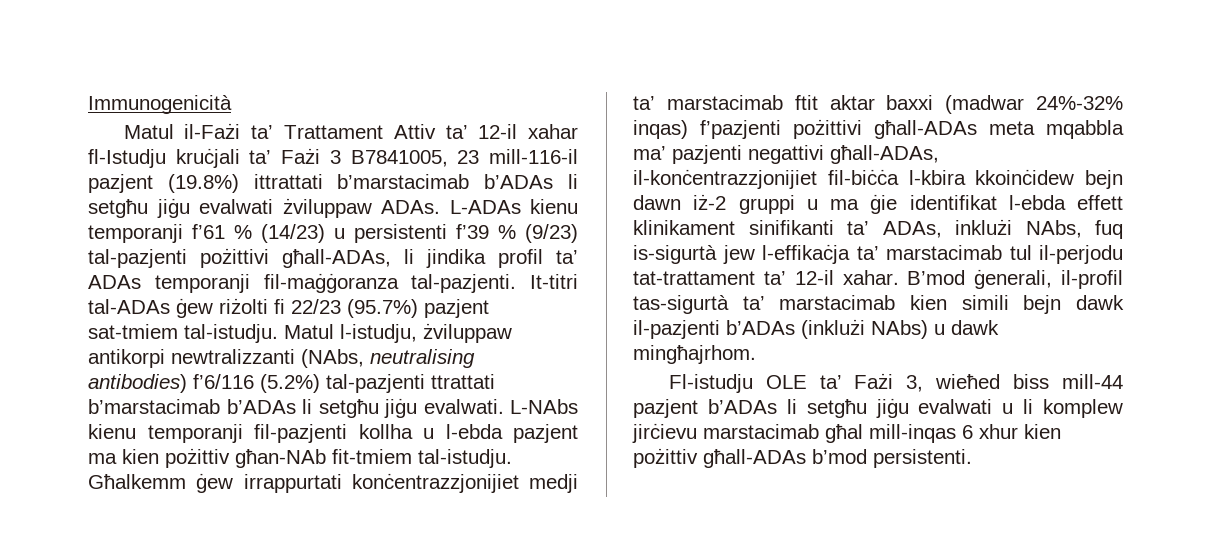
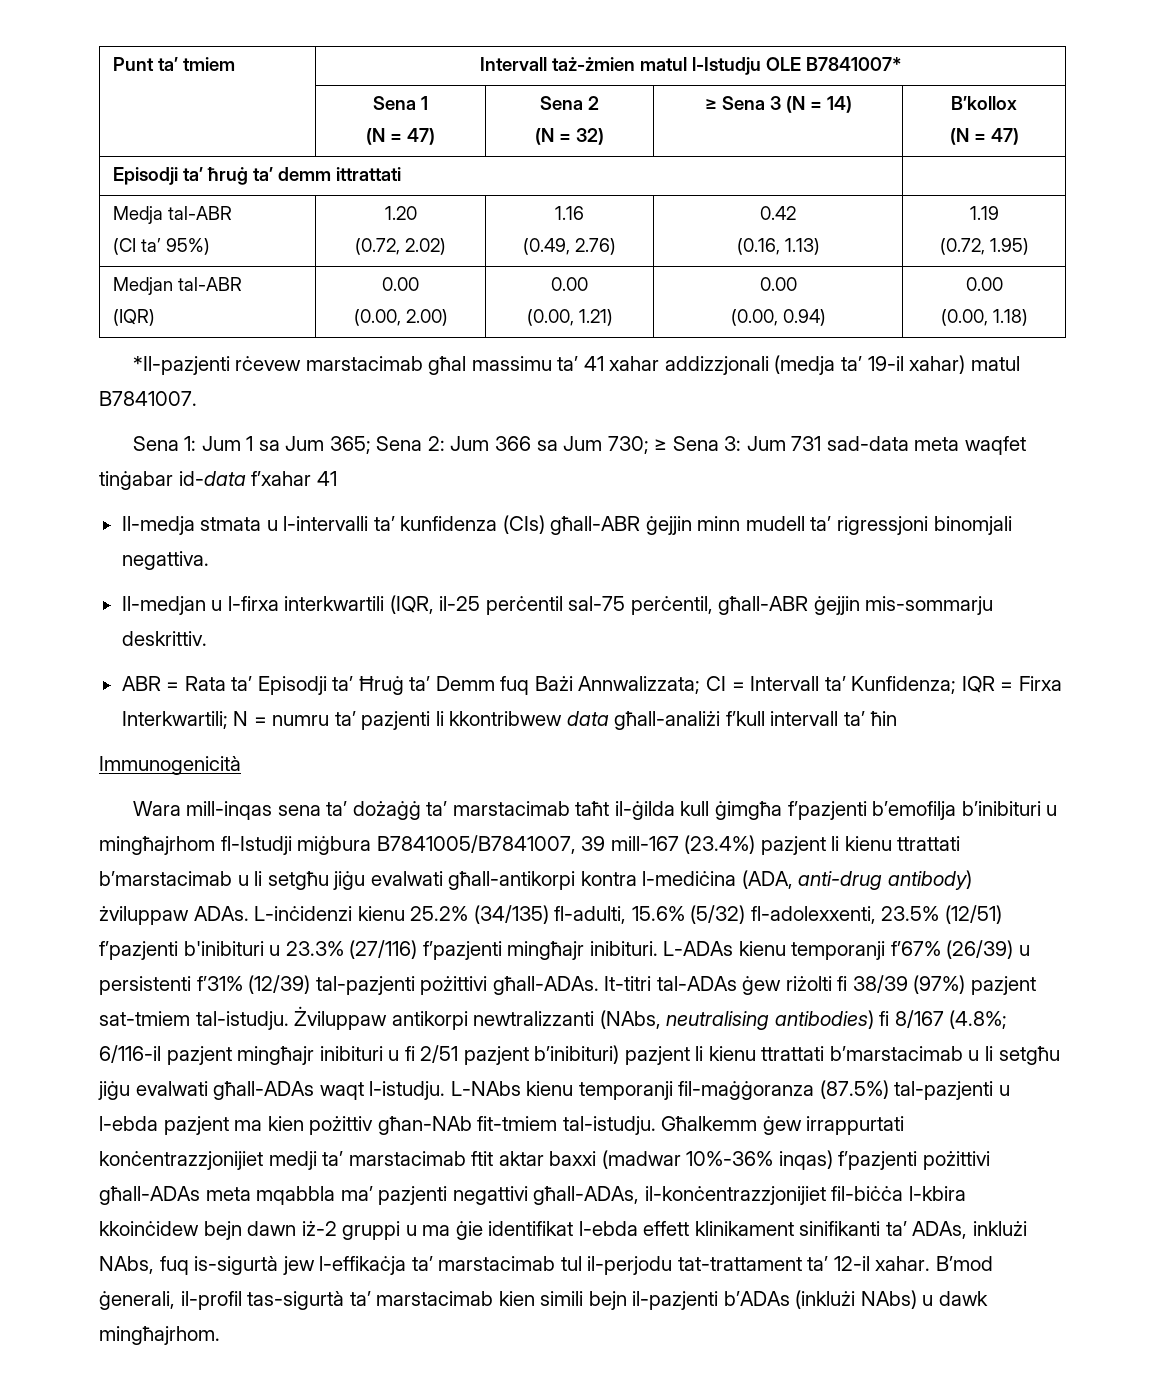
[88,95,232,114] [123,123,578,139] [88,148,578,168] [88,174,578,193] [88,198,578,218] [88,224,578,243] [88,248,578,268] [88,273,517,293] Immunogenicità // Matul il-Fażi ta’ Trattament Attiv ta’ 12-il xahar fl-Istudju kruċjali ta’ Fażi 3 B7841005, 23 mill-116-il pazjent (19.8%) ittrattati b’marstacimab b’ADAs li setgħu jiġu evalwati żviluppaw ADAs. L-ADAs kienu temporanji f’61 % (14/23) u persistenti f’39 % (9/23) tal-pazjenti pożittivi għall-ADAs, li jindika profil ta’ ADAs temporanji fil-maġġoranza tal-pazjenti. -> [112,57,235,71] [479,57,902,75] [373,96,428,110] [366,128,435,145] [540,96,599,110] [535,128,604,145] [704,96,852,113] [951,96,1018,110] [949,128,1019,145] [112,167,401,185] [112,206,232,224] [112,238,210,255] [384,206,417,220] [355,238,446,255] [555,206,584,220] [523,238,616,255] [760,206,797,220] [736,238,820,255] [969,206,999,220] [939,238,1029,255] [112,277,242,295] [112,309,155,326] [382,277,419,291] [353,309,448,326] [551,277,588,291] [526,309,613,326] [759,277,797,291] [730,309,826,326] [965,277,1003,291] [940,309,1028,326] [132,355,1020,375] [99,391,197,406] [132,436,1026,455] [99,471,337,490] [121,515,1012,535] [121,551,209,570] [121,595,994,615] [121,631,207,646] [121,676,1062,695] [121,711,897,730] [99,756,241,775] [132,801,1058,820] [99,835,961,855] [99,870,972,890] [99,905,1002,925] [99,940,1030,960] [99,975,599,995] Punt ta’ tmiem | Intervall taż-żmien matul l-Istudju OLE B7841007* // | Sena 1 // (N = 47) | Sena 2 // (N = 32) | ≥ Sena 3 (N = 14) | B’kollox // (N = 47) // Episodji ta’ ħruġ ta’ demm ittrattati | // Medja tal-ABR // (CI ta’ 95%) | 1.20 // (0.72, 2.02) | 1.16 // (0.49, 2.76) | 0.42 // (0.16, 1.13) | 1.19 // (0.72, 1.95) // Medjan tal-ABR // (IQR) | 0.00 // (0.00, 2.00) | 0.00 // (0.00, 1.21) | 0.00 // (0.00, 0.94) | 0.00 // (0.00, 1.18) // *Il-pazjenti rċevew marstacimab għal massimu ta’ 41 xahar addizzjonali (medja ta’ 19-il xahar) matul B7841007. // Sena 1: Jum 1 sa Jum 365; Sena 2: Jum 366 sa Jum 730; ≥ Sena 3: Jum 731 sad-data meta waqfet tinġabar id-data f’xahar 41 // Il-medja stmata u l-intervalli ta’ kunfidenza (CIs) għall-ABR ġejjin minn mudell ta’ rigressjoni binomjali negattiva. // Il-medjan u l-firxa interkwartili (IQR, il-25 perċentil sal-75 perċentil, għall-ABR ġejjin mis-sommarju deskrittiv. // ABR = Rata ta’ Episodji ta’ Ħruġ ta’ Demm fuq Bażi Annwalizzata; CI = Intervall ta’ Kunfidenza; IQR = Firxa Interkwartili; N = numru ta’ pazjenti li kkontribwew data għall-analiżi f’kull intervall ta’ ħin // Immunogenicità // Wara mill-inqas sena ta’ dożaġġ ta’ marstacimab taħt il-ġilda kull ġimgħa f’pazjenti b’emofilja b’inibituri u mingħajrhom fl-Istudji miġbura B7841005/B7841007, 39 mill-167 (23.4%) pazjent li kienu ttrattati b’marstacimab u li setgħu jiġu evalwati għall-antikorpi kontra l-mediċina (ADA, anti-drug antibody) żviluppaw ADAs. L-inċidenzi kienu 25.2% (34/135) fl-adulti, 15.6% (5/32) fl-adolexxenti, 23.5% (12/51) f’pazjenti b'inibituri u 23.3% (27/116) f’pazjenti mingħajr inibituri. L-ADAs kienu temporanji f’67% (26/39) u persistenti f’31% (12/39) tal-pazjenti pożittivi għall-ADAs.
[291,299,418,318] 22/23 (95.7%) -> [852,975,966,994] 38/39 (97%)
[284,323,512,343] Matul l-istudju, żviluppaw -> [294,1006,388,1030] Żviluppaw
[193,374,495,393] [88,398,578,418] [88,424,413,443] f’6/116 (5.2%) tal-pazjenti ttrattati b’marstacimab b’ADAs li setgħu jiġu evalwati. L-NAbs kienu temporanji fil-pazjenti kollha -> [879,1010,1008,1029] [99,1045,1060,1065] [98,1080,994,1100] fi 8/167 (4.8%; 6/116-il pazjent mingħajr inibituri u fi 2/51 pazjent b’inibituri) pazjent li kienu ttrattati b’marstacimab u li setgħu jiġu evalwati għall-ADAs waqt l-istudju. L-NAbs kienu temporanji fil-maġġoranza (87.5%) tal-pazjenti
[1036,96,1123,110] 24%-32% -> [686,1151,774,1166] 10%-36%
[1076,295,1124,310] dawk -> (627, 1300) none
[668,373,1123,393] [633,398,1123,418] [632,423,1061,443] [633,448,972,468] // Fl-istudju OLE ta’ Fażi 3, wieħed biss mill-44 pazjent b’ADAs li setgħu jiġu evalwati u li komplew jirċievu marstacimab għal mill-inqas 6 xhur kien pożittiv għall-ADAs b’mod persistenti. -> (220, 1335) none

